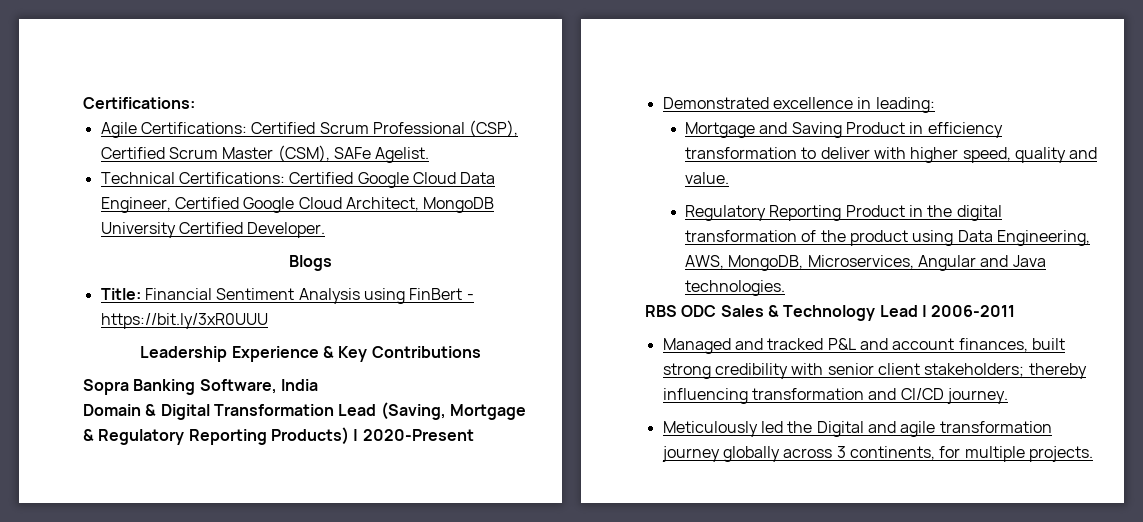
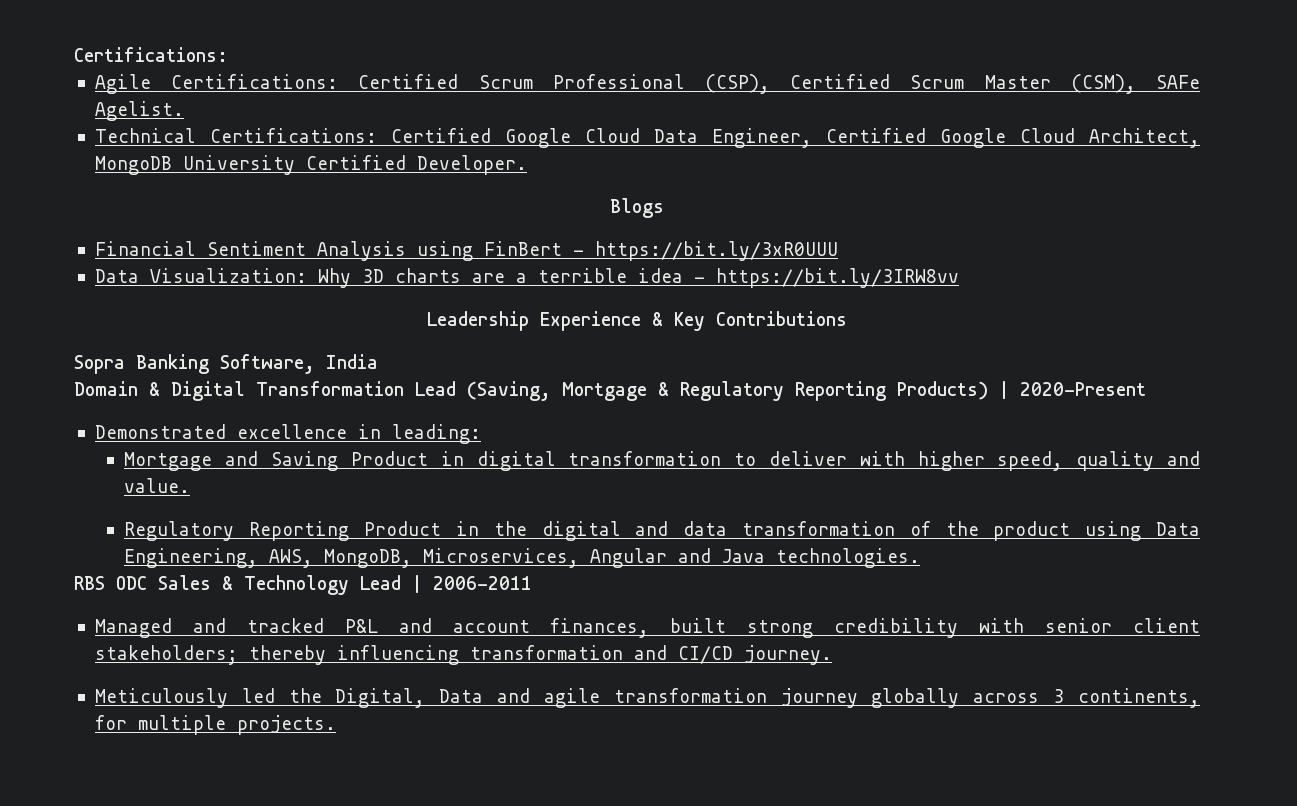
[100,288,141,300] Title: -> (664, 208) none
(268, 321) none -> [94,268,959,288] // Data Visualization: Why 3D charts are a terrible idea - https://bit.ly/3IRW8vv
[927,122,1003,138] efficiency -> [476,451,556,471] digital
(1002, 213) none -> [635,521,728,536] and data
[816,421,864,437] Digital -> [335,688,484,708] Digital, Data

